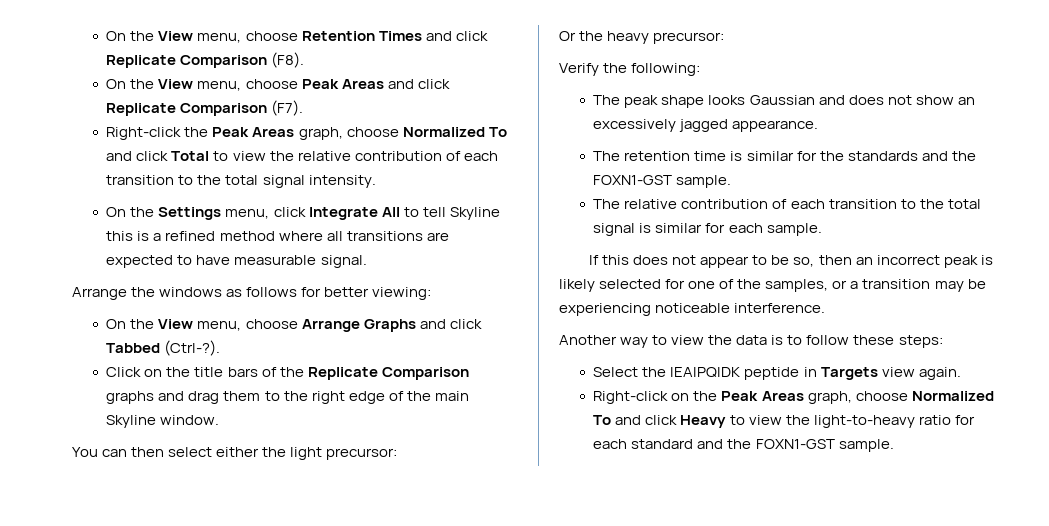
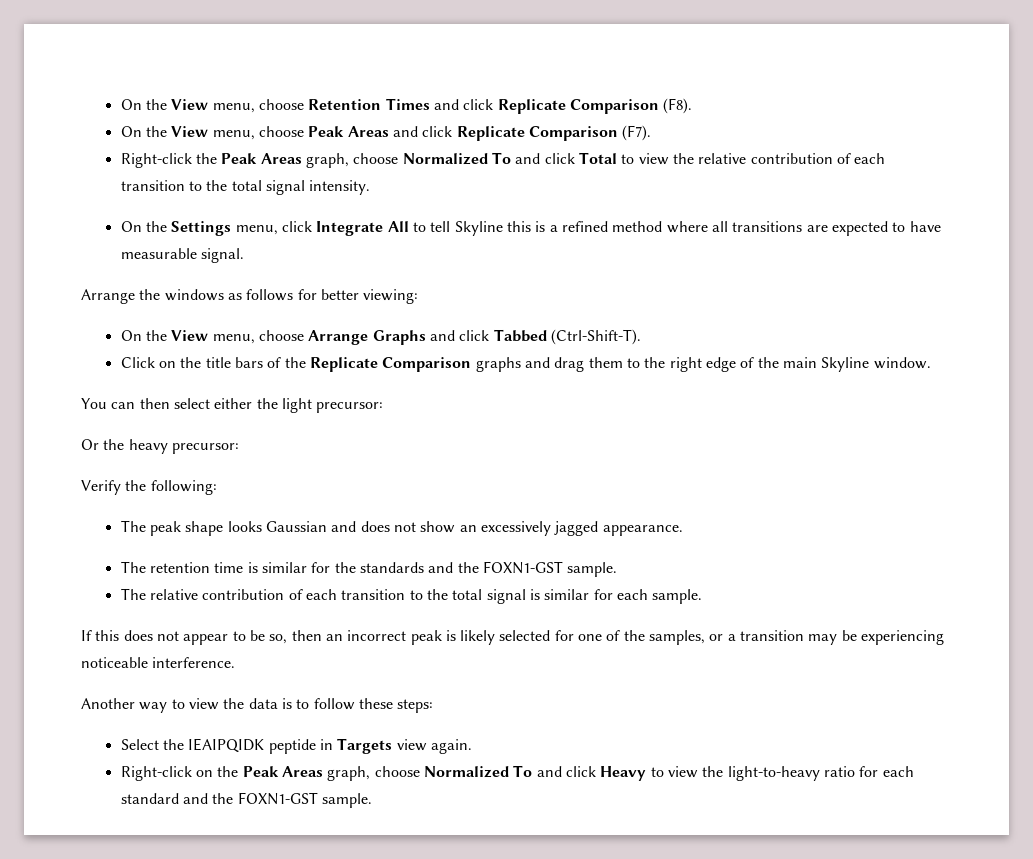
[164,340,221,356] (Ctrl-?). -> [551,329,642,345] (Ctrl-Shift-T).

